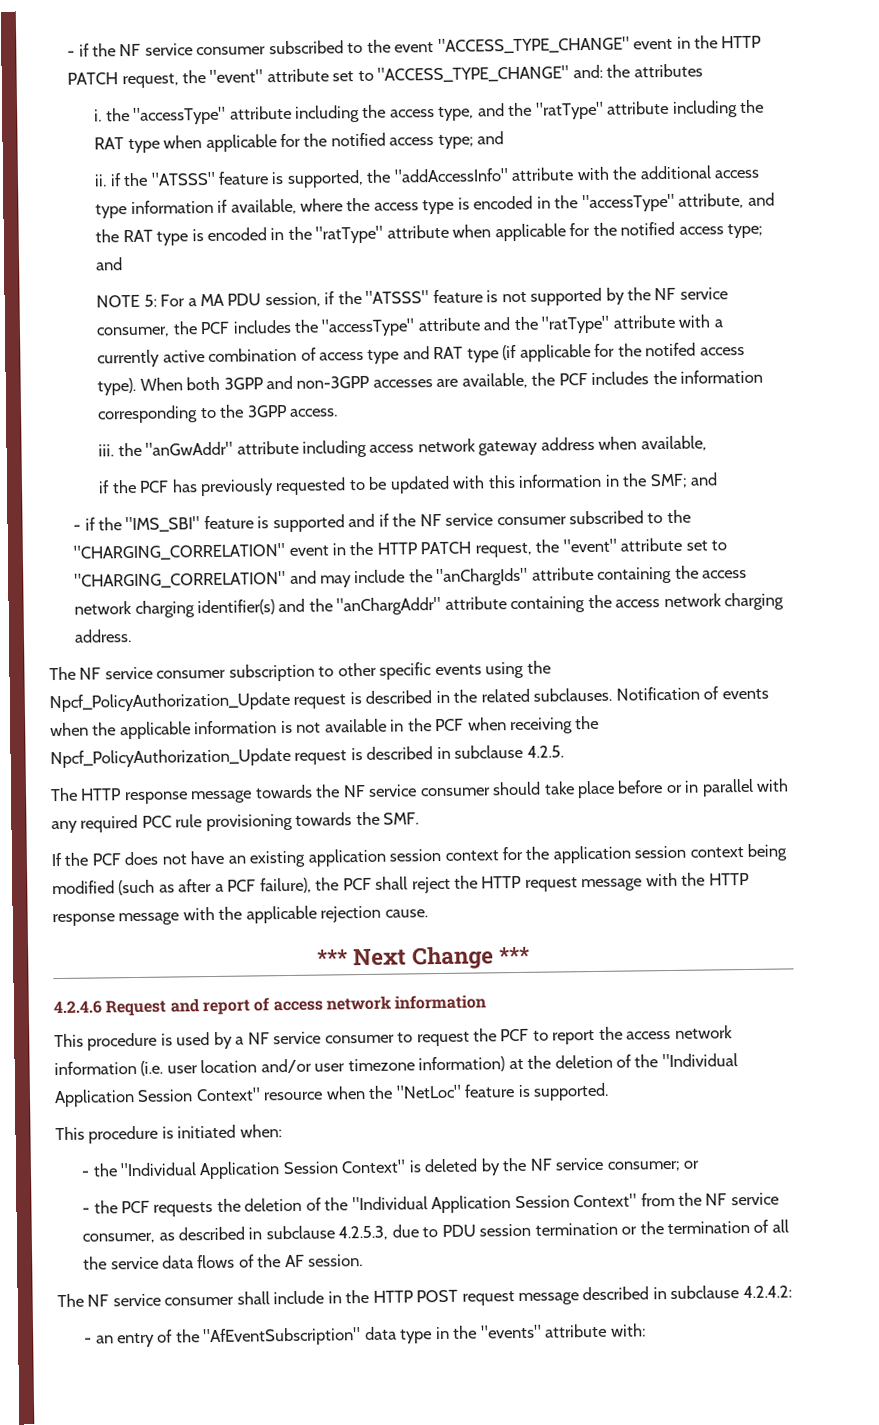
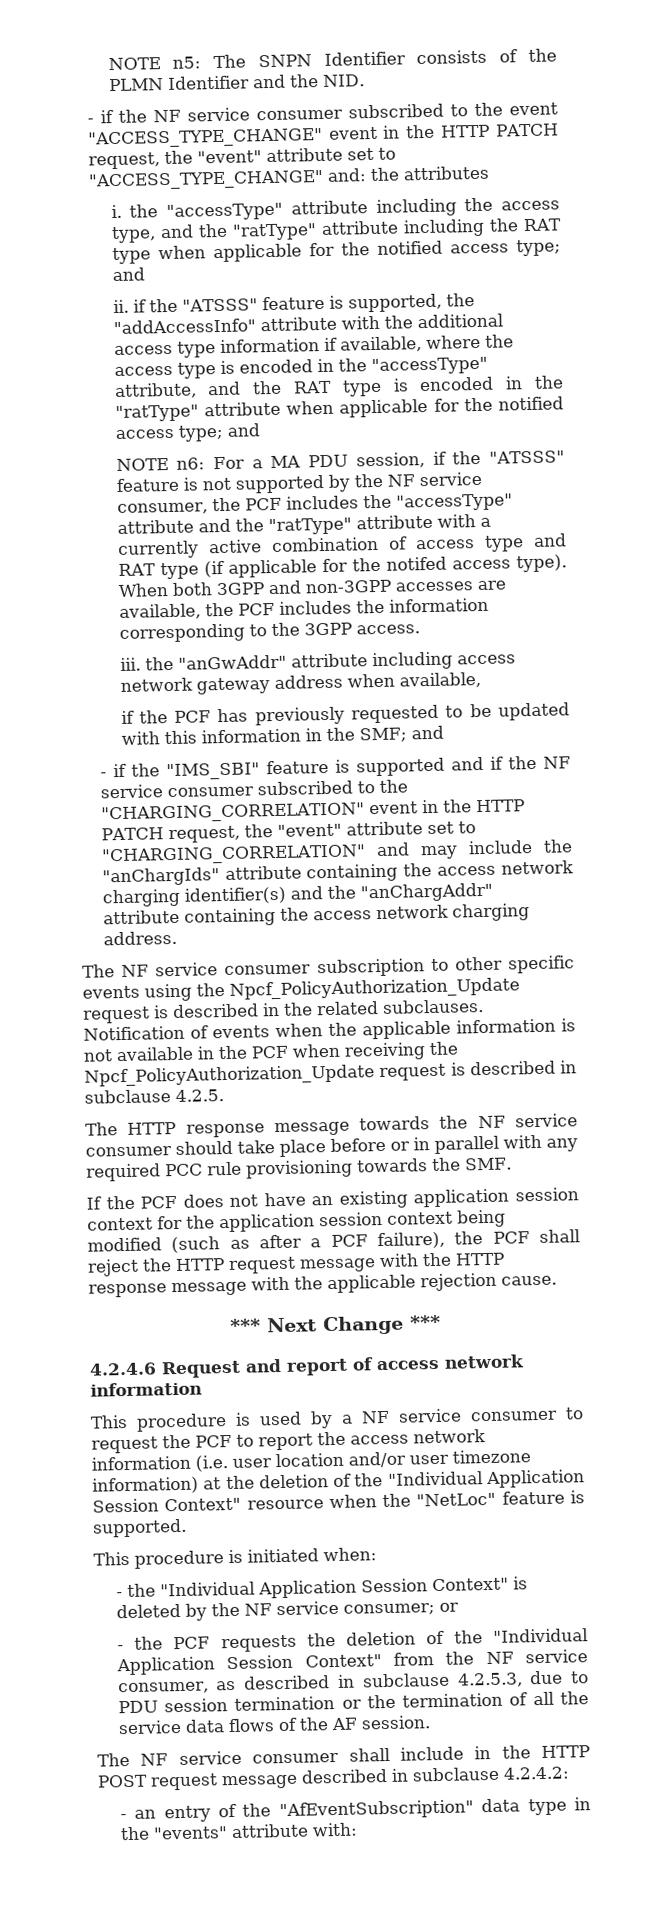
(67, 53) none -> [107,48,557,71] [108,74,365,92] NOTE n5: The SNPN Identifier consists of the PLMN Identifier and the NID. //
[143,294,157,307] 5: -> [176,457,206,470] n6:

